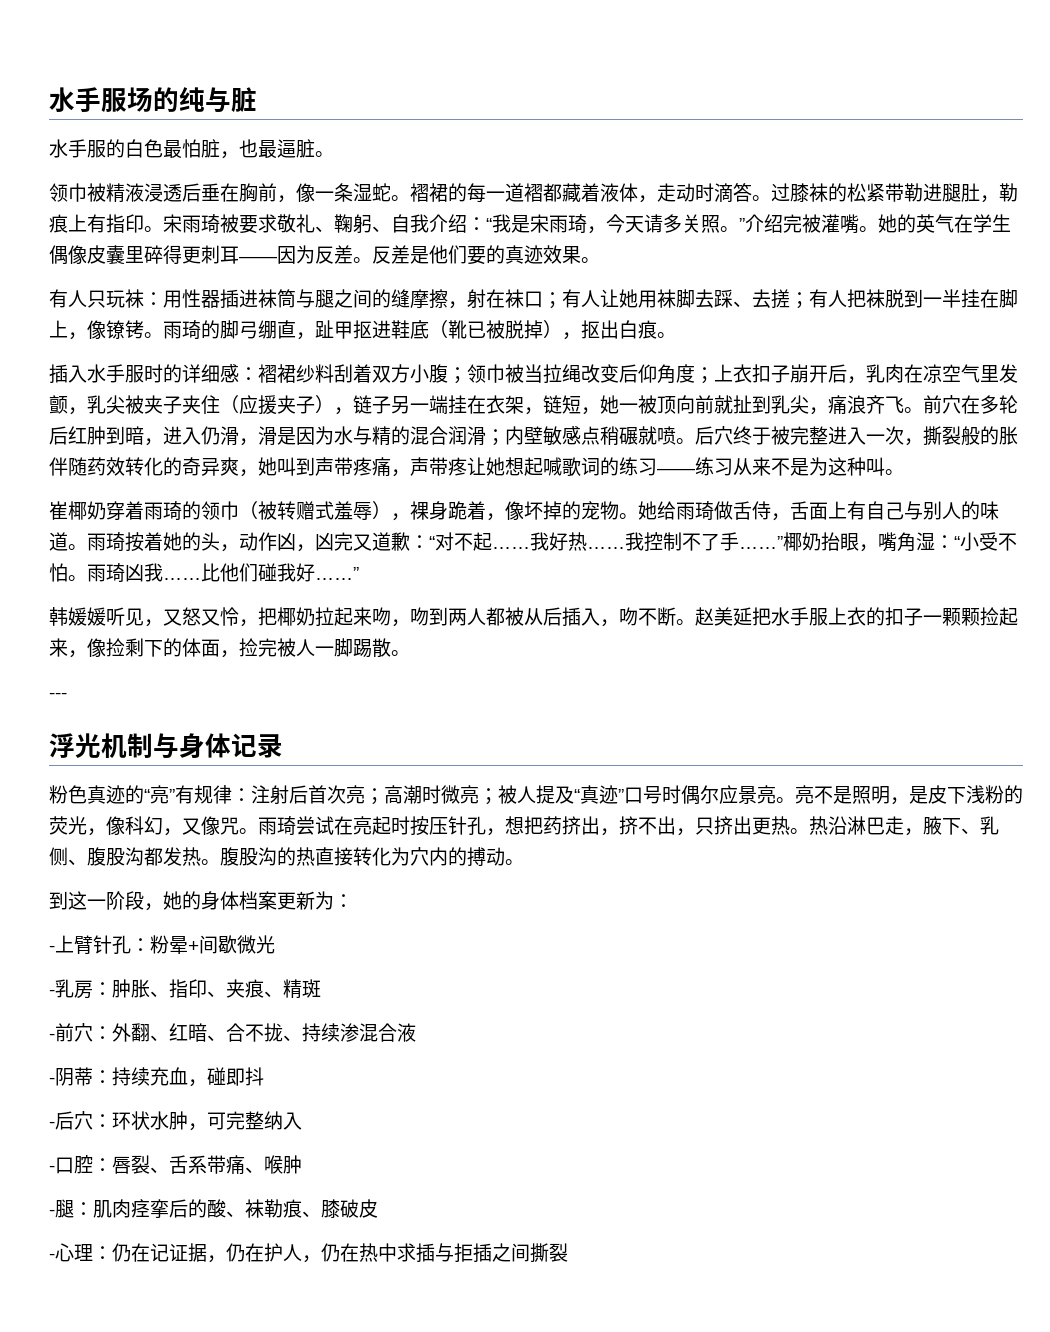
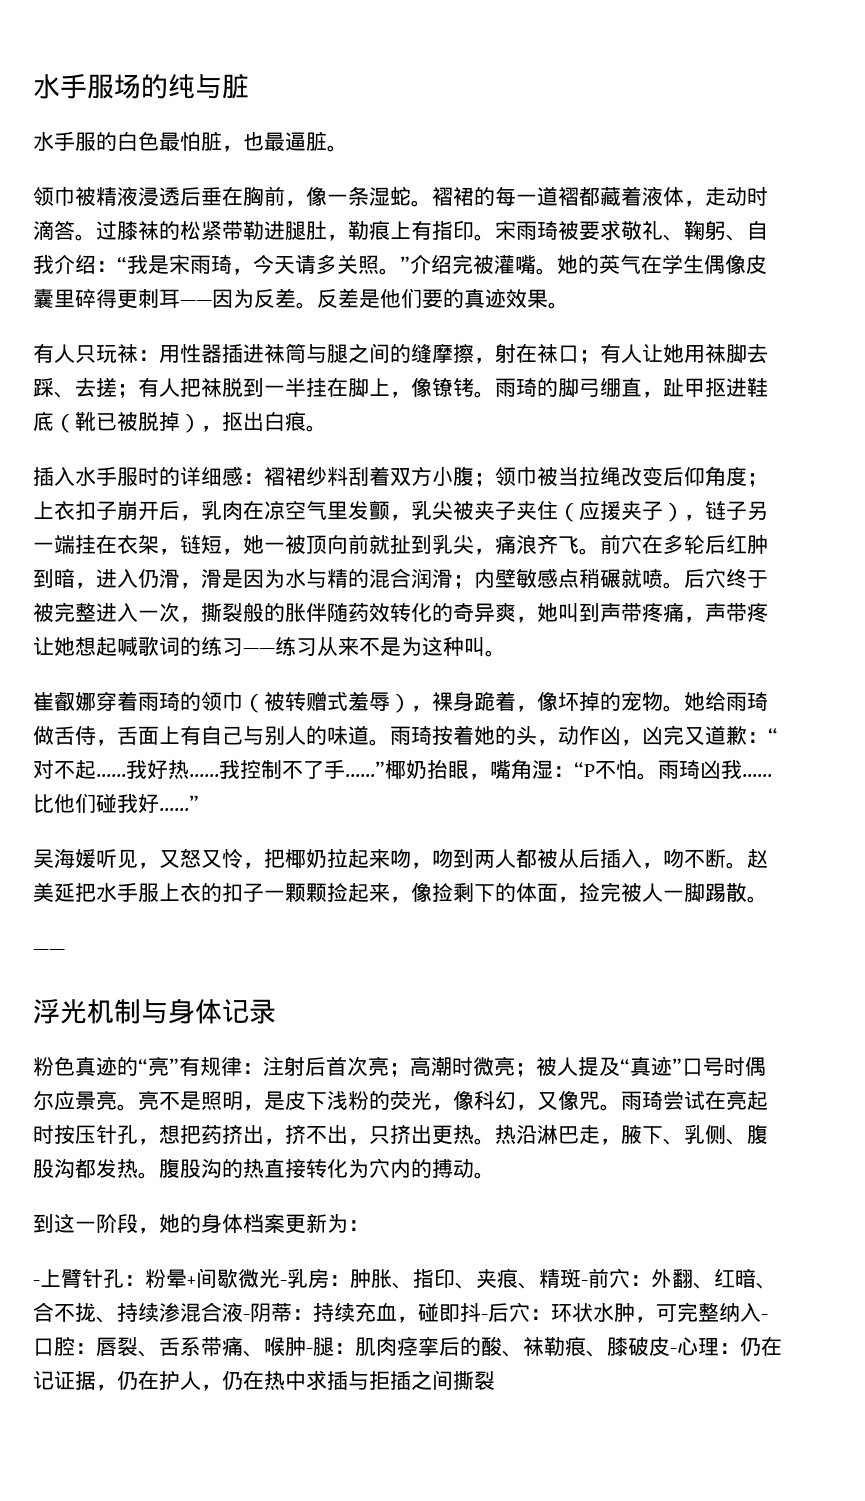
[68,501,106,520] 椰奶 -> [54,691,96,712] 叡娜
[954,532,998,551] “小受 -> [574,762,595,777] “P
[49,607,87,626] 韩媛 -> [33,848,75,868] 吴海
[49,692,67,699] --- -> [33,949,65,955] ——
(275, 944) // -> (280, 1278) none
(321, 988) // -> (581, 1278) none
(416, 1032) // -> (243, 1312) none
(264, 1076) // -> (481, 1312) none
(302, 1121) // -> (761, 1312) none
(302, 1164) // -> (306, 1346) none
(378, 1208) // -> (670, 1347) none

